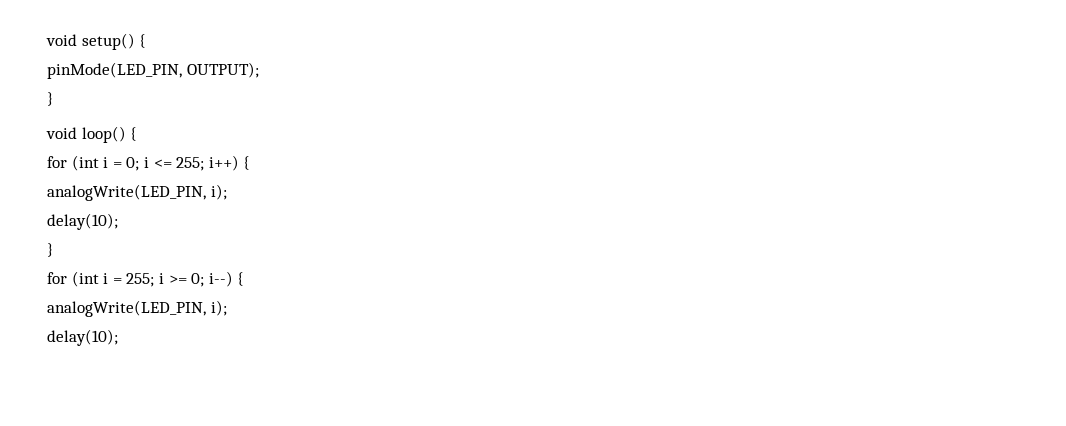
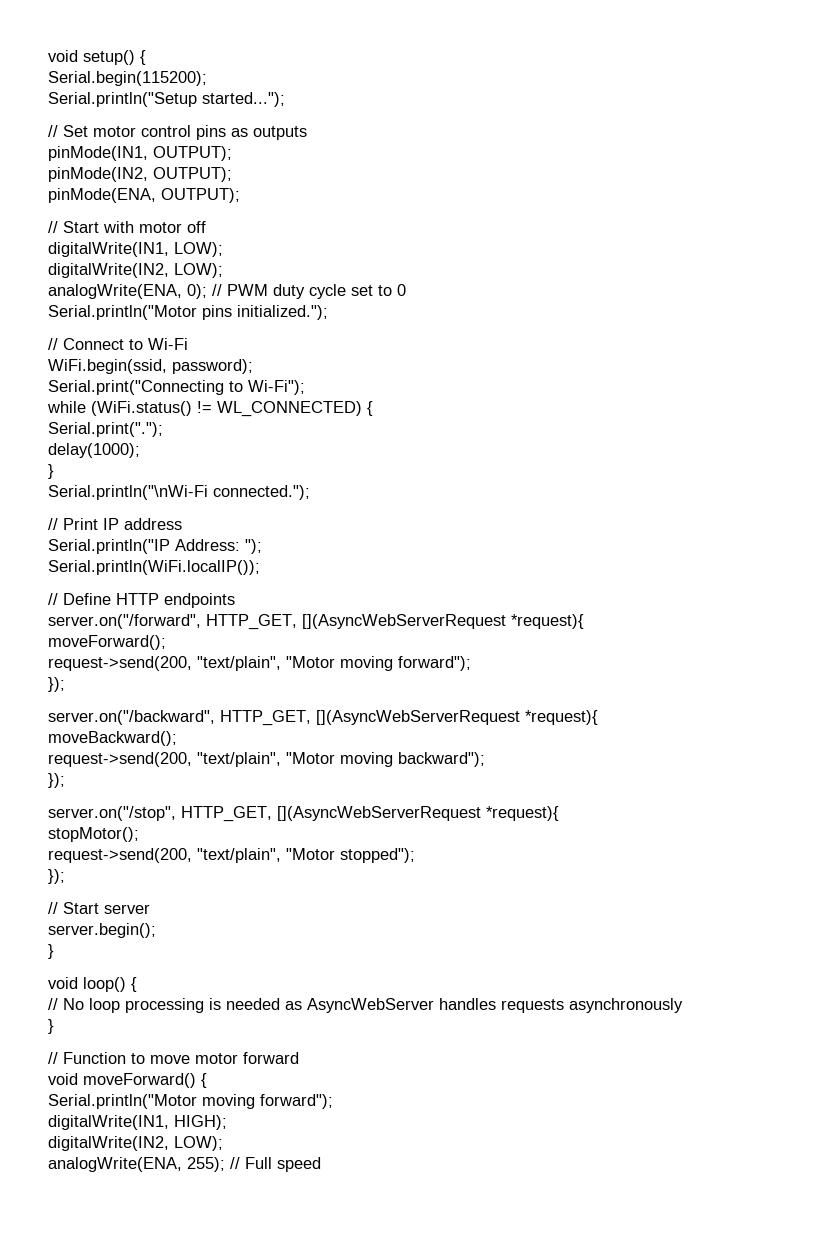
[47,62,259,79] [47,92,54,106] [46,126,138,143] [47,155,251,171] [47,184,227,201] [47,213,118,230] [47,243,54,257] [47,271,245,287] [47,300,227,317] [47,329,118,346] pinMode(LED_PIN, OUTPUT); // } // void loop() { // for (int i = 0; i <= 255; i++) { // analogWrite(LED_PIN, i); // delay(10); // } // for (int i = 255; i >= 0; i--) { // analogWrite(LED_PIN, i); // delay(10); -> [48,71,207,86] [48,92,285,107] [48,125,307,140] [48,146,232,161] [48,167,232,182] [48,188,240,203] [48,221,206,233] [48,242,223,257] [48,263,223,278] [48,284,406,299] [48,305,328,320] [48,338,188,350] [48,359,253,374] [48,380,305,395] [47,401,373,417] [48,422,163,437] [48,443,140,458] [48,464,54,479] [48,485,310,500] [48,518,182,530] [48,539,262,554] [48,560,260,575] [48,593,235,608] [48,614,584,630] [48,635,166,650] [48,656,471,671] [48,677,65,692] [48,710,598,726] [48,731,177,746] [48,752,485,767] [48,773,65,788] [48,806,559,822] [48,827,139,842] [48,848,415,863] [48,869,65,884] [48,902,150,914] [48,923,156,938] [48,944,54,959] [48,977,137,992] [48,998,683,1013] [48,1019,54,1034] [48,1052,299,1064] [48,1073,207,1088] [48,1094,333,1109] [48,1115,227,1130] [48,1136,223,1151] [48,1157,321,1172] Serial.begin(115200); // Serial.println("Setup started..."); // // Set motor control pins as outputs // pinMode(IN1, OUTPUT); // pinMode(IN2, OUTPUT); // pinMode(ENA, OUTPUT); // // Start with motor off // digitalWrite(IN1, LOW); // digitalWrite(IN2, LOW); // analogWrite(ENA, 0); // PWM duty cycle set to 0 // Serial.println("Motor pins initialized."); // // Connect to Wi-Fi // WiFi.begin(ssid, password); // Serial.print("Connecting to Wi-Fi"); // while (WiFi.status() != WL_CONNECTED) { // Serial.print("."); // delay(1000); // } // Serial.println("\nWi-Fi connected."); // // Print IP address // Serial.println("IP Address: "); // Serial.println(WiFi.localIP()); // // Define HTTP endpoints // server.on("/forward", HTTP_GET, [](AsyncWebServerRequest *request){ // moveForward(); // request->send(200, "text/plain", "Motor moving forward"); // }); // server.on("/backward", HTTP_GET, [](AsyncWebServerRequest *request){ // moveBackward(); // request->send(200, "text/plain", "Motor moving backward"); // }); // server.on("/stop", HTTP_GET, [](AsyncWebServerRequest *request){ // stopMotor(); // request->send(200, "text/plain", "Motor stopped"); // }); // // Start server // server.begin(); // } // void loop() { // // No loop processing is needed as AsyncWebServer handles requests asynchronously // } // // Function to move motor forward // void moveForward() { // Serial.println("Motor moving forward"); // digitalWrite(IN1, HIGH); // digitalWrite(IN2, LOW); // analogWrite(ENA, 255); // Full speed

